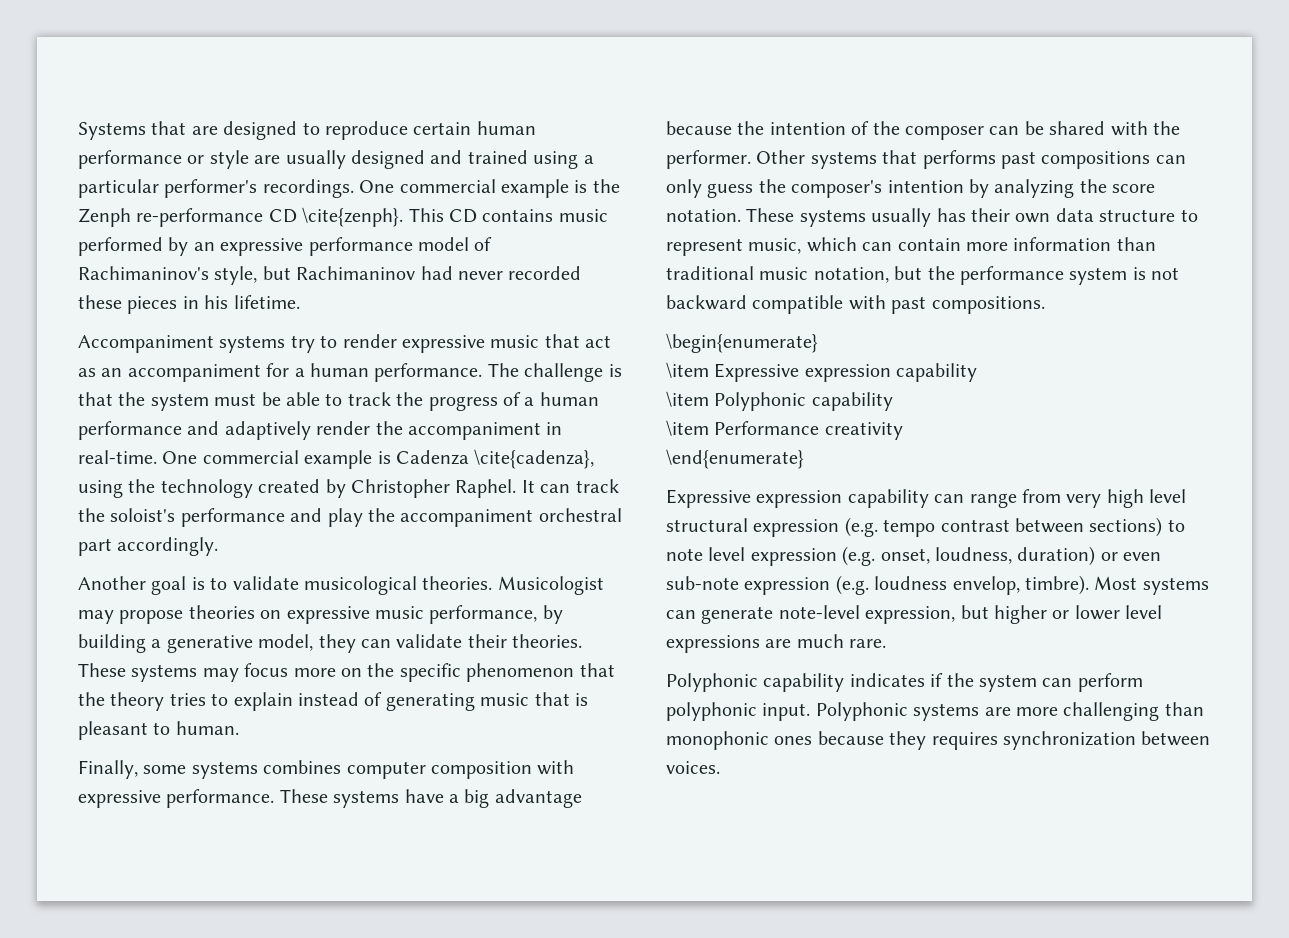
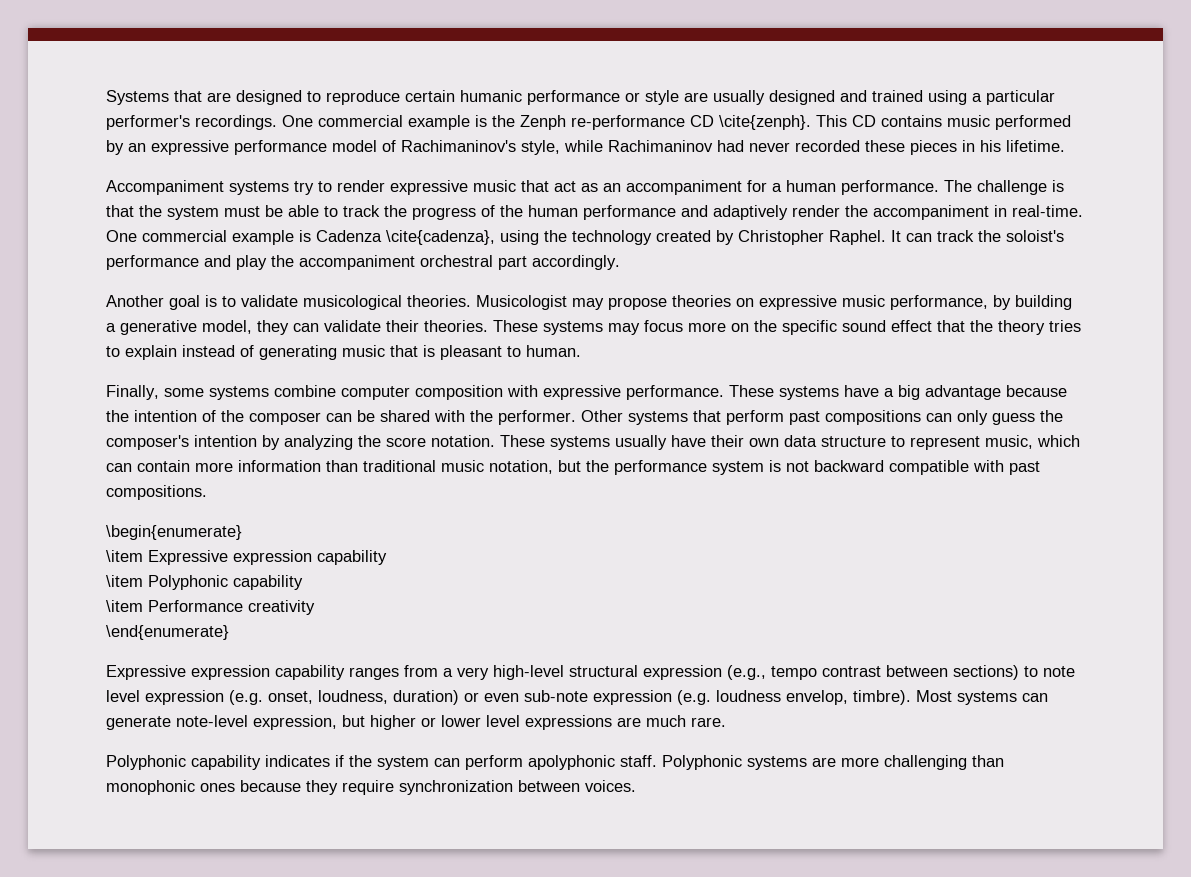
[476,121,536,135] human -> [460,90,522,102] humanic
[262,266,291,280] but -> [564,140,603,152] while
[524,397,535,406] a -> [500,205,523,217] the
[466,663,575,682] phenomenon -> [842,320,932,332] sound effect
[263,760,342,774] combines -> [274,385,336,397] combine
[922,150,996,169] performs -> [726,410,784,425] perform
[936,208,966,222] has -> [671,435,706,447] have
[934,489,1187,508] can range from very high level -> [349,665,564,680] ranges from a very high-level
[844,517,878,537] (e.g. -> [727,665,766,680] (e.g.,
[666,702,811,721] polyphonic input. -> [528,755,657,770] apolyphonic staff.
[931,732,998,750] requires -> [342,780,394,795] require

